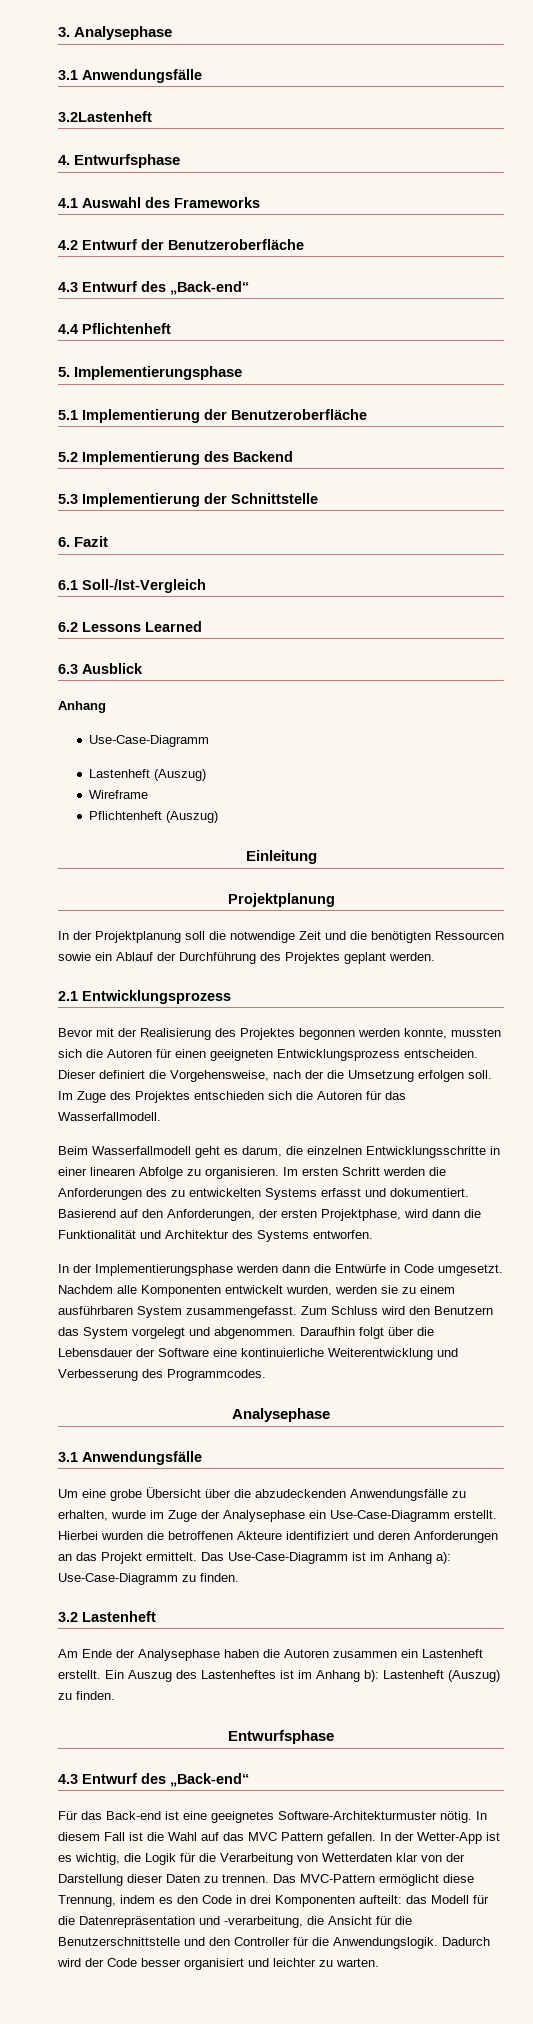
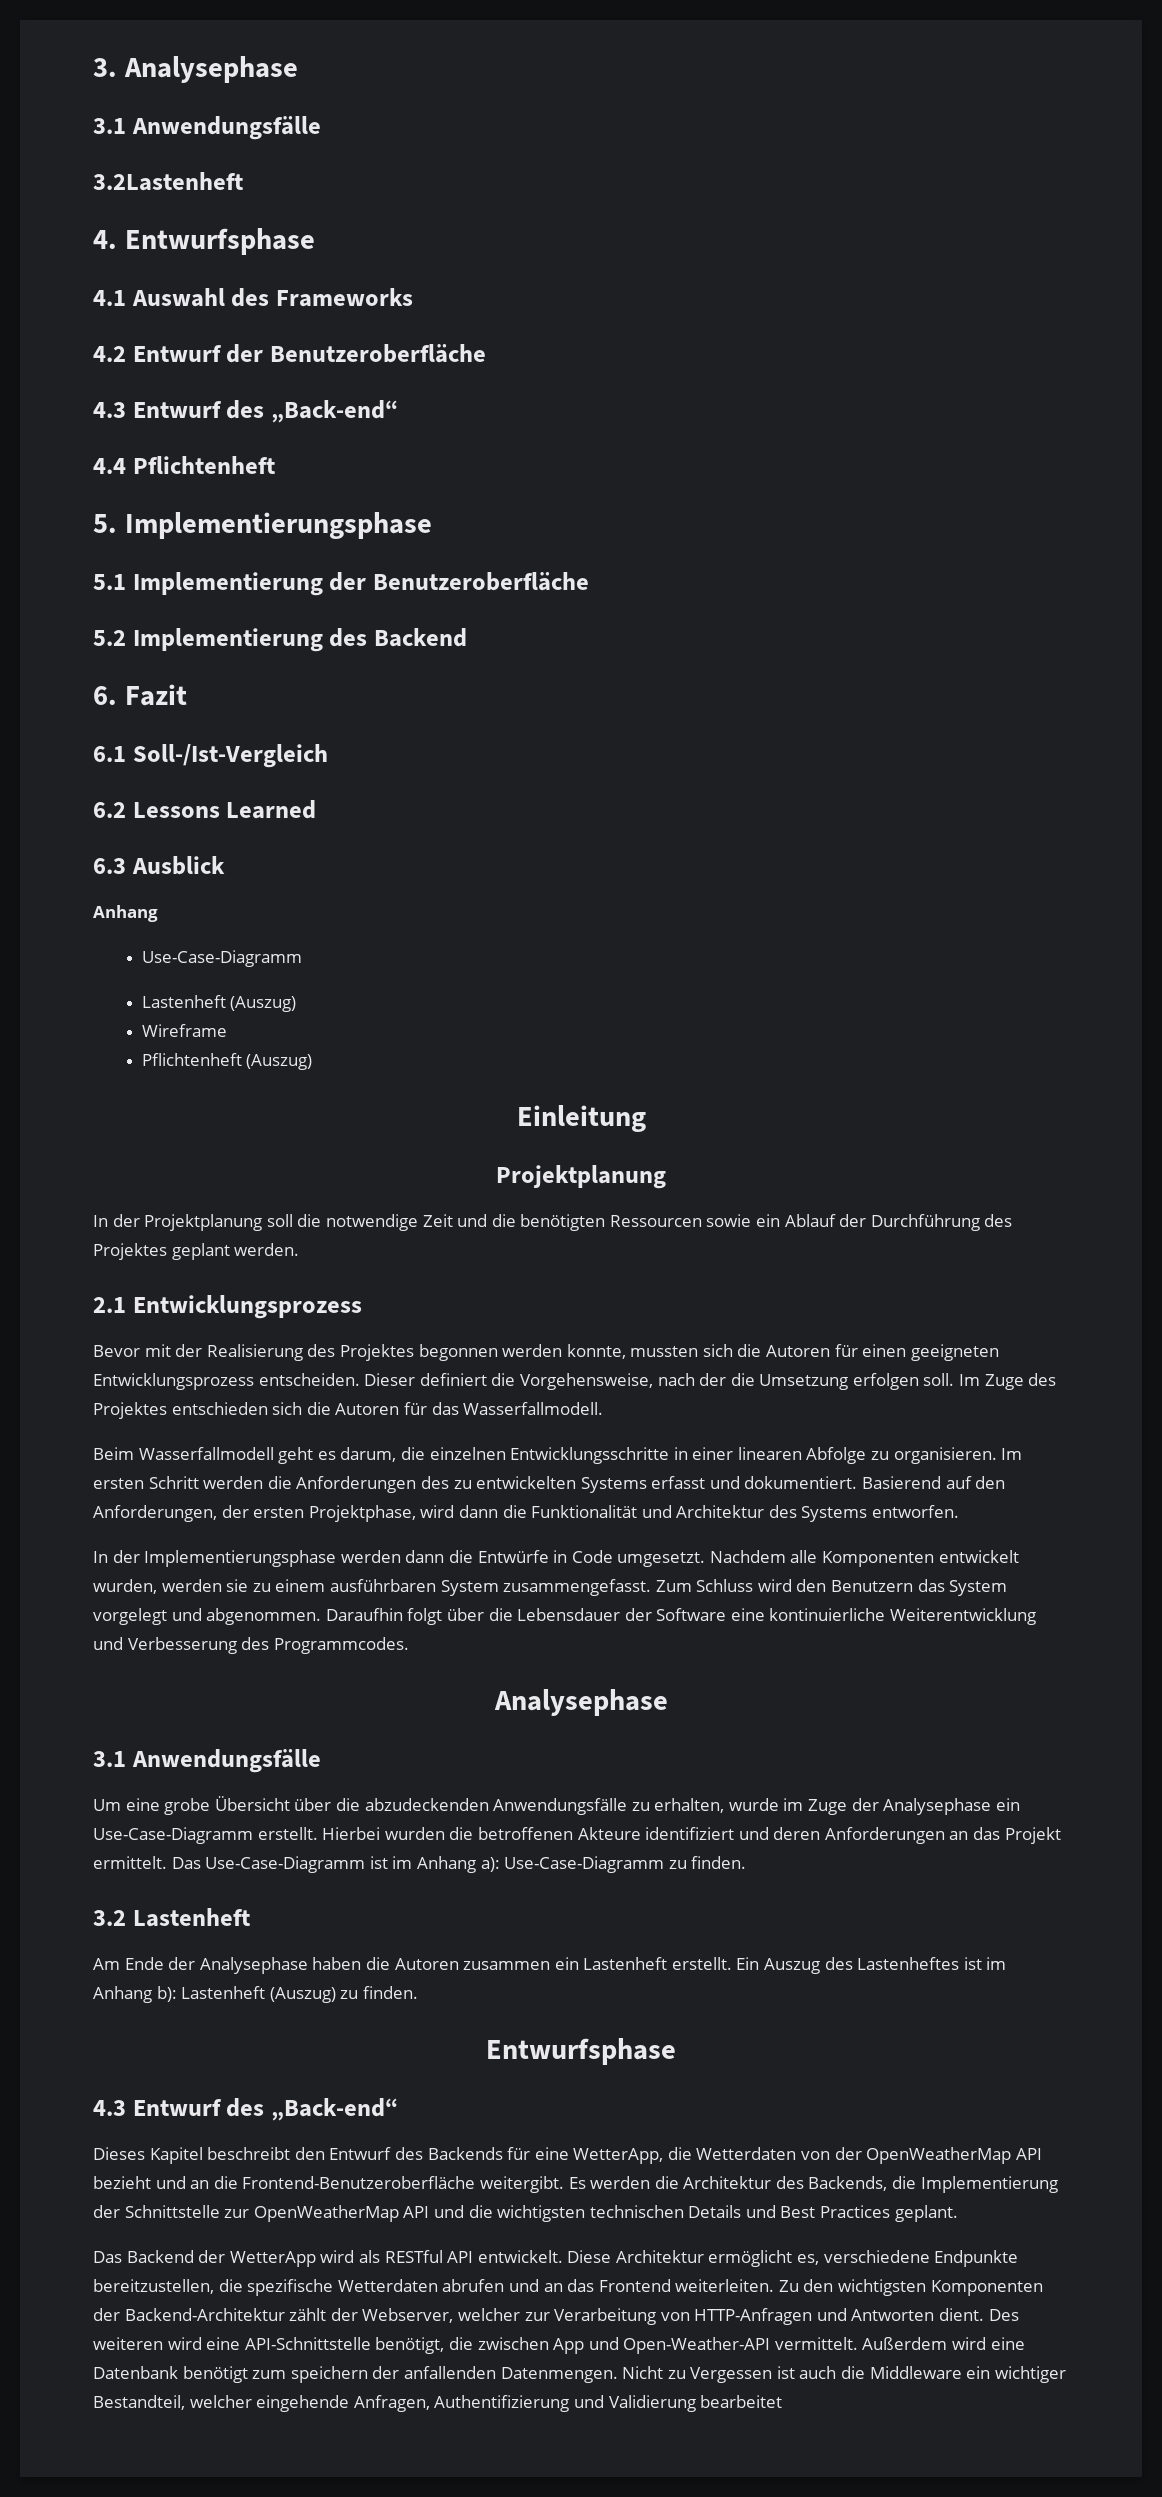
[58,493,318,507] // 5.3 Implementierung der Schnittstelle -> (467, 637) none
[58,1811,487,1823] [58,1832,500,1844] [58,1853,465,1865] [58,1874,474,1886] [58,1895,489,1907] [58,1916,412,1928] [58,1937,490,1949] [57,1958,379,1970] Für das Back-end ist eine geeignetes Software-Architekturmuster nötig. In diesem Fall ist die Wahl auf das MVC Pattern gefallen. In der Wetter-App ist es wichtig, die Logik für die Verarbeitung von Wetterdaten klar von der Darstellung dieser Daten zu trennen. Das MVC-Pattern ermöglicht diese Trennung, indem es den Code in drei Komponenten aufteilt: das Modell für die Datenrepräsentation und -verarbeitung, die Ansicht für die Benutzerschnittstelle und den Controller für die Anwendungslogik. Dadurch wird der Code besser organisiert und leichter zu warten. -> [93,2147,1042,2164] [93,2176,1058,2193] [93,2205,958,2222] [93,2250,1019,2267] [93,2279,1043,2296] [93,2308,1019,2325] [93,2337,1025,2354] [93,2366,1066,2383] [93,2395,783,2412] Dieses Kapitel beschreibt den Entwurf des Backends für eine WetterApp, die Wetterdaten von der OpenWeatherMap API bezieht und an die Frontend-Benutzeroberfläche weitergibt. Es werden die Architektur des Backends, die Implementierung der Schnittstelle zur OpenWeatherMap API und die wichtigsten technischen Details und Best Practices geplant. // Das Backend der WetterApp wird als RESTful API entwickelt. Diese Architektur ermöglicht es, verschiedene Endpunkte bereitzustellen, die spezifische Wetterdaten abrufen und an das Frontend weiterleiten. Zu den wichtigsten Komponenten der Backend-Architektur zählt der Webserver, welcher zur Verarbeitung von HTTP-Anfragen und Antworten dient. Des weiteren wird eine API-Schnittstelle benötigt, die zwischen App und Open-Weather-API vermittelt. Außerdem wird eine Datenbank benötigt zum speichern der anfallenden Datenmengen. Nicht zu Vergessen ist auch die Middleware ein wichtiger Bestandteil, welcher eingehende Anfragen, Authentifizierung und Validierung bearbeitet

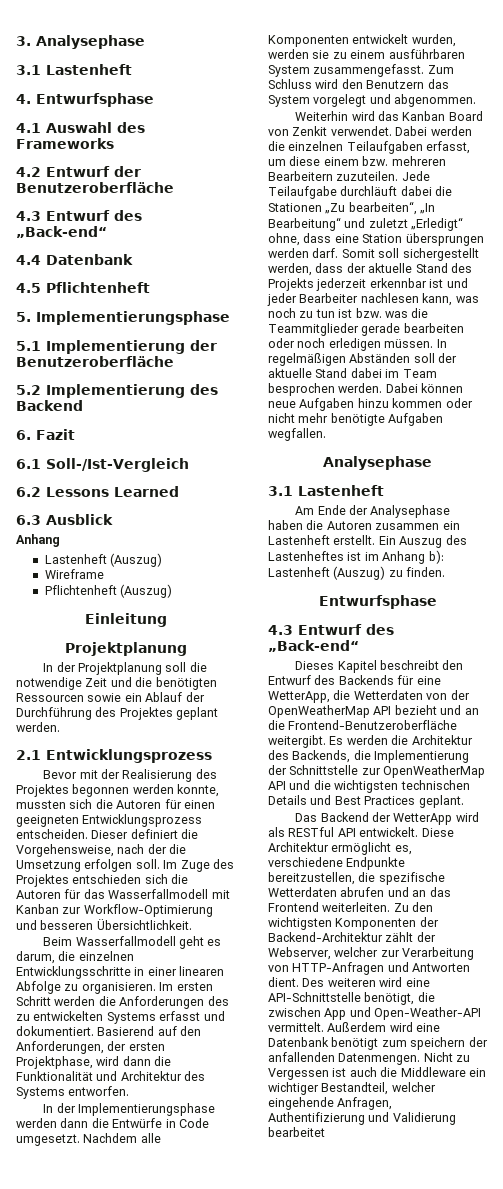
[131,116,321,140] [93,172,243,191] Anwendungsfälle // 3.2Lastenheft -> [46,64,132,75] Lastenheft
(126, 466) none -> [46,254,133,265] [16,283,41,293] Datenbank // 4.5
[141,950,302,967] // Use-Case-Diagramm -> (60, 540) none
[463,1402,604,1415] Wasserfallmodell. -> [108,889,230,899] [16,904,213,917] [16,919,192,930] Wasserfallmodell mit Kanban zur Workflow-Optimierung und besseren Übersichtlichkeit.
[325,1608,1037,1625] [93,1637,409,1654] [493,1689,668,1716] [93,1749,321,1773] [93,1796,1020,1815] [93,1827,1061,1844] [93,1856,747,1873] [93,1910,126,1926] Daraufhin folgt über die Lebensdauer der Software eine kontinuierliche Weiterentwicklung und Verbesserung des Programmcodes. // Analysephase // 3.1 Anwendungsfälle // Um eine grobe Übersicht über die abzudeckenden Anwendungsfälle zu erhalten, wurde im Zuge der Analysephase ein Use-Case-Diagramm erstellt. Hierbei wurden die betroffenen Akteure identifiziert und deren Anforderungen an das Projekt ermittelt. Das Use-Case-Diagramm ist im Anhang a): Use-Case-Diagramm zu finden. // 3.2 -> [295,111,483,121] [268,126,472,136] [268,141,471,154] [268,156,446,166] [268,171,430,181] [268,186,453,199] [268,201,436,215] [268,217,464,231] [268,233,484,246] [268,248,479,261] [268,263,472,276] [268,278,468,291] [267,293,479,306] [268,308,429,318] [268,323,464,336] [268,338,447,351] [268,353,458,366] [268,368,437,378] [268,383,464,396] [268,398,473,411] [268,413,444,426] [268,428,326,441] [323,456,432,470] [268,486,293,496] // Weiterhin wird das Kanban Board von Zenkit verwendet. Dabei werden die einzelnen Teilaufgaben erfasst, um diese einem bzw. mehreren Bearbeitern zuzuteilen. Jede Teilaufgabe durchläuft dabei die Stationen „Zu bearbeiten“, „In Bearbeitung“ und zuletzt „Erledigt“ ohne, dass eine Station übersprungen werden darf. Somit soll sichergestellt werden, dass der aktuelle Stand des Projekts jederzeit erkennbar ist und jeder Bearbeiter nachlesen kann, was noch zu tun ist bzw. was die Teammitglieder gerade bearbeiten oder noch erledigen müssen. In regelmäßigen Abständen soll der aktuelle Stand dabei im Team besprochen werden. Dabei können neue Aufgaben hinzu kommen oder nicht mehr benötigte Aufgaben wegfallen. // Analysephase // 3.1

